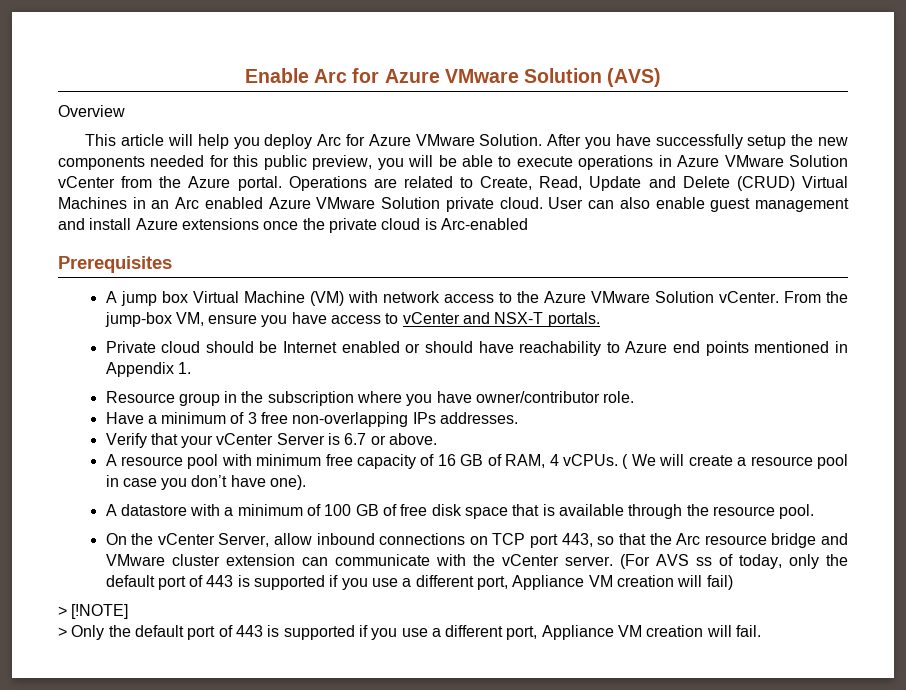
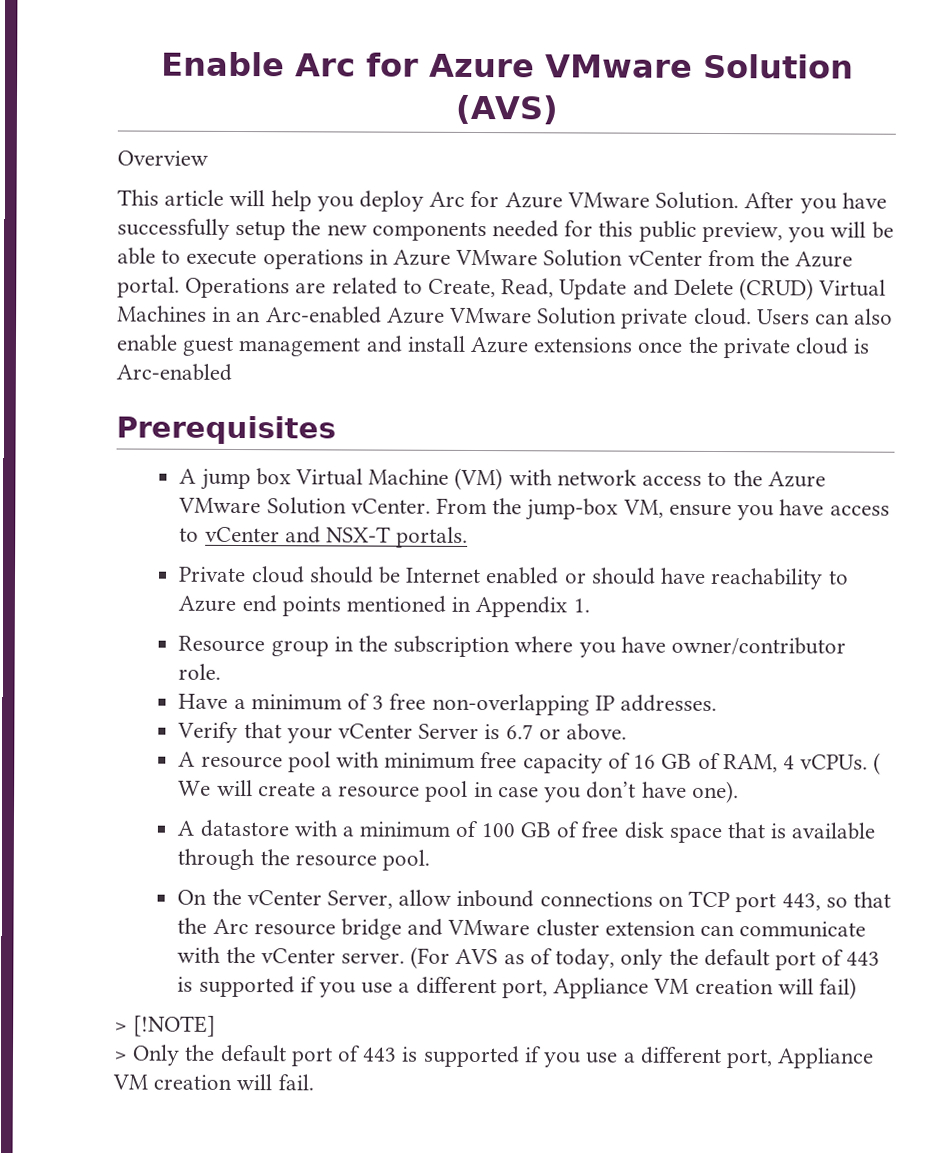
[175,197,263,209] Arc enabled -> [265,306,382,324] Arc-enabled
[548,197,584,209] User -> [756,309,810,325] Users
[412,412,436,424] IPs -> [594,695,615,711] IP
[695,557,712,566] ss -> [503,954,525,965] as

